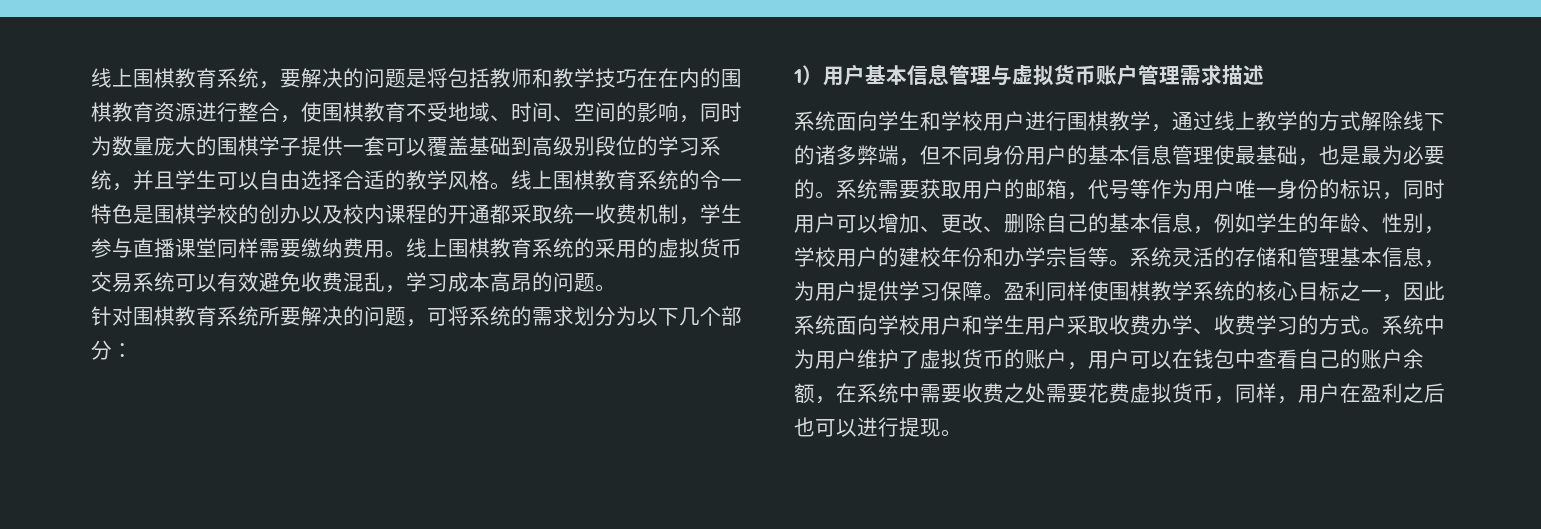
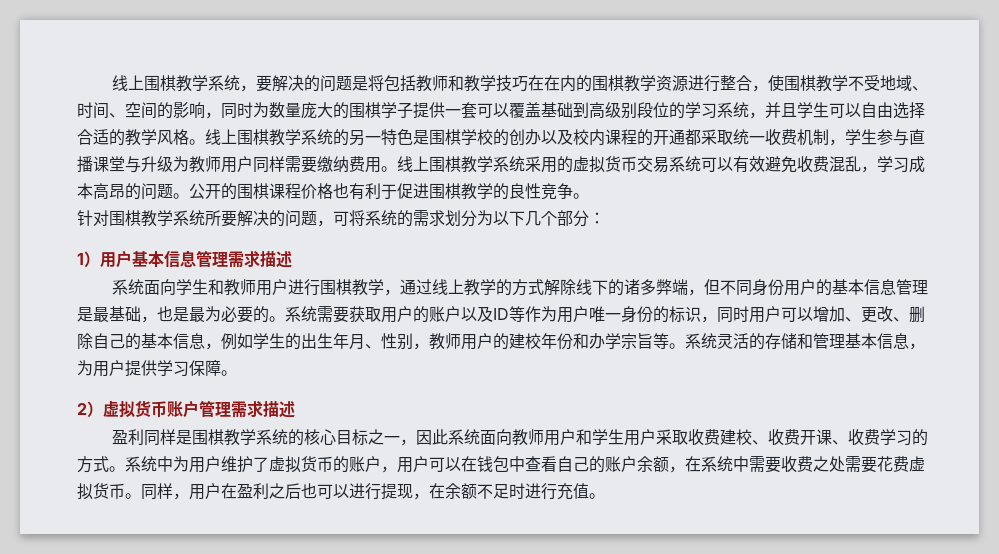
[91,68,217,88] 线上围棋教育 -> [112,75,209,92] 线上围棋教学
[133,102,154,122] 育 -> [640,75,657,91] 学
[385,102,406,122] 育 -> [832,75,849,91] 学
[616,170,721,190] 育系统的令 -> [285,129,365,146] 学系统的另
(217, 247) none -> [125,156,253,173] 与升级为教师用户
[511,238,595,258] 育系统的 -> [477,156,525,172] 学系统
(616, 288) none -> [189,183,589,200] 公开的围棋课程价格也有利于促进围棋教学的良性竞争。
[196,306,217,326] 育 -> [157,210,173,226] 学
[991,64,1180,86] 与虚拟货币账户管理 -> (228, 259) none
[941,111,983,131] 学校 -> [224,279,257,296] 教师
[1214,145,1235,165] 使 -> [77,307,93,322] 是
[1025,179,1130,200] 邮箱，代号 -> [429,306,509,322] 账户以及ID
[1319,213,1361,233] 年龄 -> [301,333,365,350] 出生年月
[794,247,836,267] 学校 -> [429,333,461,350] 教师
(1004, 297) none -> [77,400,295,418] // 2）虚拟货币账户管理需求描述 //
[1088,281,1109,301] 使 -> [176,430,193,445] 是
[878,315,920,335] 学校 -> [512,429,545,446] 教师
[1151,315,1193,335] 办学 -> [720,429,833,446] 建校、收费开课
[1214,396,1235,404] ， -> [125,493,141,499] 。
(941, 427) none -> [413,483,589,500] ，在余额不足时进行充值

